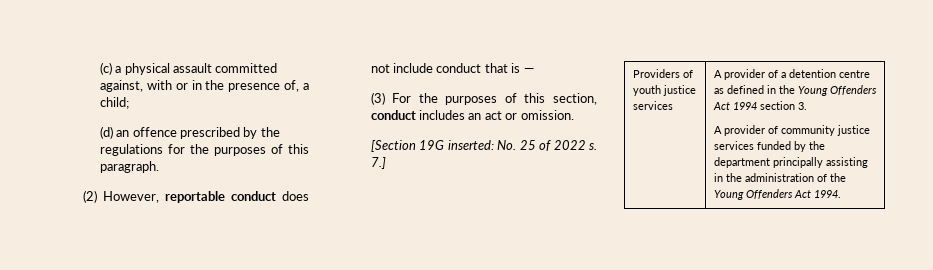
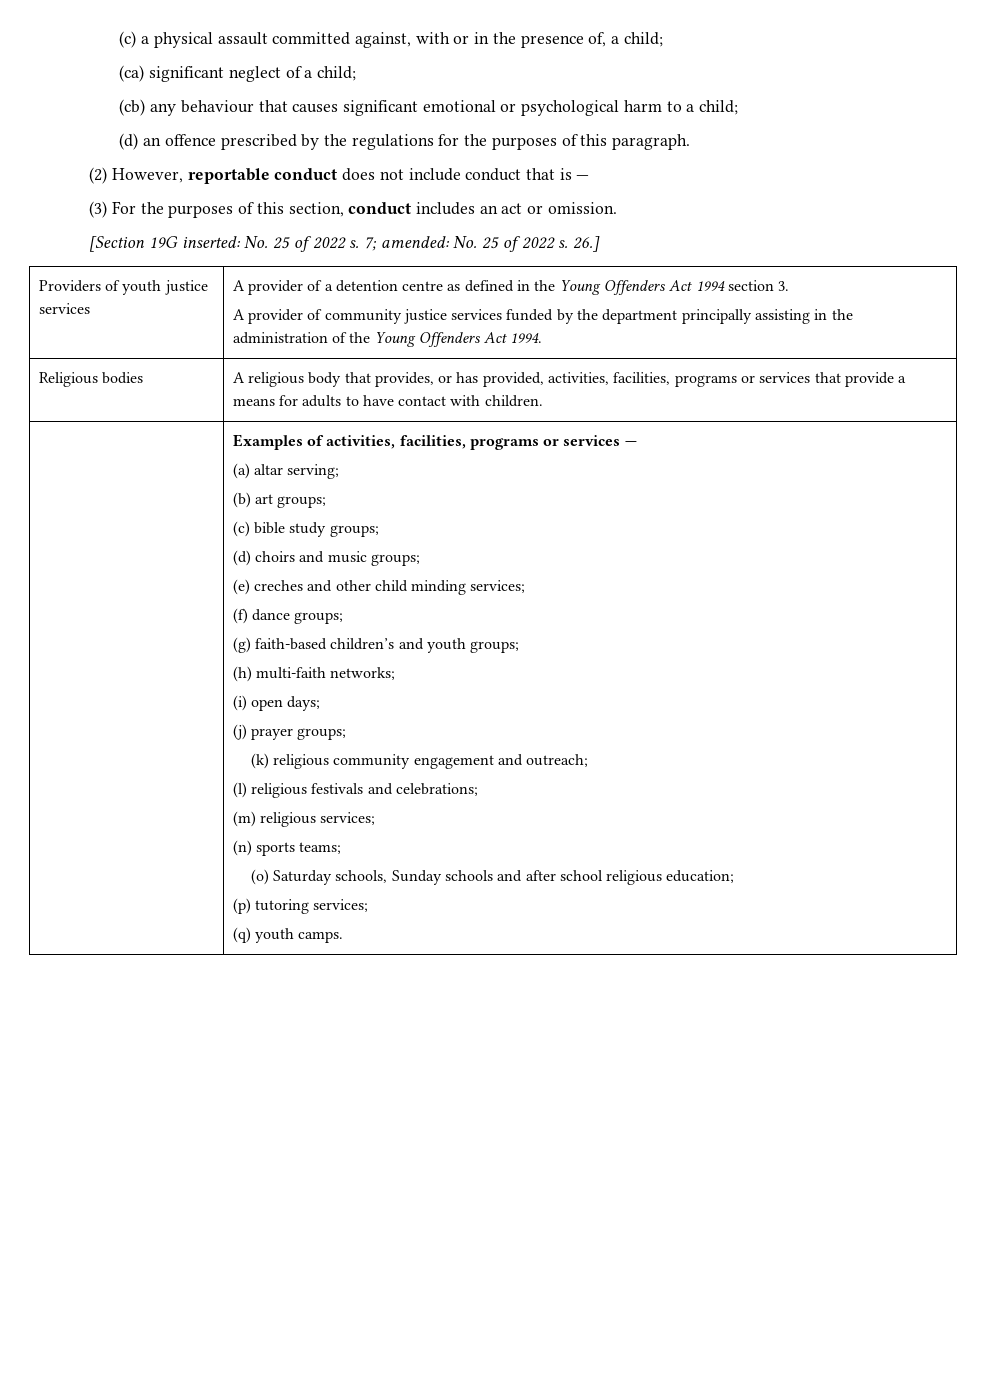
(129, 103) none -> [119,65,356,82] [119,99,739,116] // (ca) significant neglect of a child; // (cb) any behaviour that causes significant emotional or psychological harm to a child;
[370,157,386,169] 7.] -> [364,236,601,252] 7; amended: No. 25 of 2022 s. 26.]
(841, 194) none -> [38,372,143,387] [232,372,907,387] [232,395,543,407] [232,434,637,450] [232,463,340,479] [232,492,327,508] [232,521,379,537] [232,550,420,566] [232,579,526,595] [232,608,344,624] [232,637,520,653] [232,666,396,682] [232,695,321,711] [232,724,347,740] [250,753,589,769] [232,782,478,798] [232,811,376,827] [232,840,342,856] [250,869,735,885] [232,898,369,914] [232,927,344,943] // Religious bodies | A religious body that provides, or has provided, activities, facilities, programs or services that provide a means for adults to have contact with children. // | Examples of activities, facilities, programs or services — // (a) altar serving; // (b) art groups; // (c) bible study groups; // (d) choirs and music groups; // (e) creches and other child minding services; // (f) dance groups; // (g) faith-based children’s and youth groups; // (h) multi-faith networks; // (i) open days; // (j) prayer groups; // (k) religious community engagement and outreach; // (l) religious festivals and celebrations; // (m) religious services; // (n) sports teams; // (o) Saturday schools, Sunday schools and after school religious education; // (p) tutoring services; // (q) youth camps.

